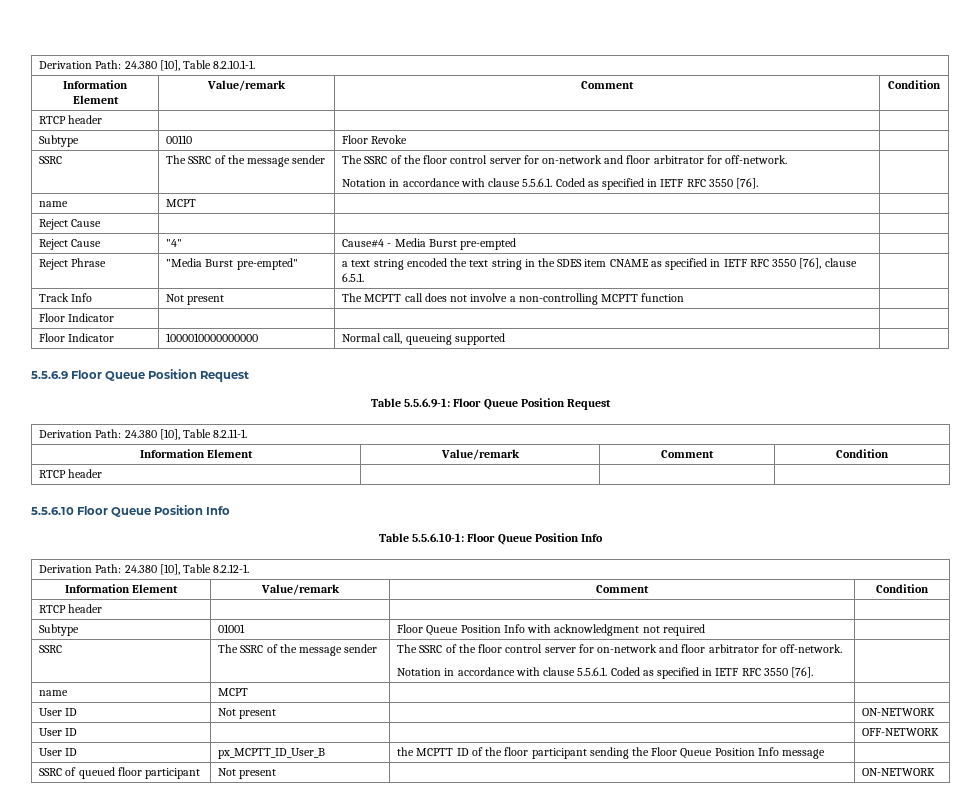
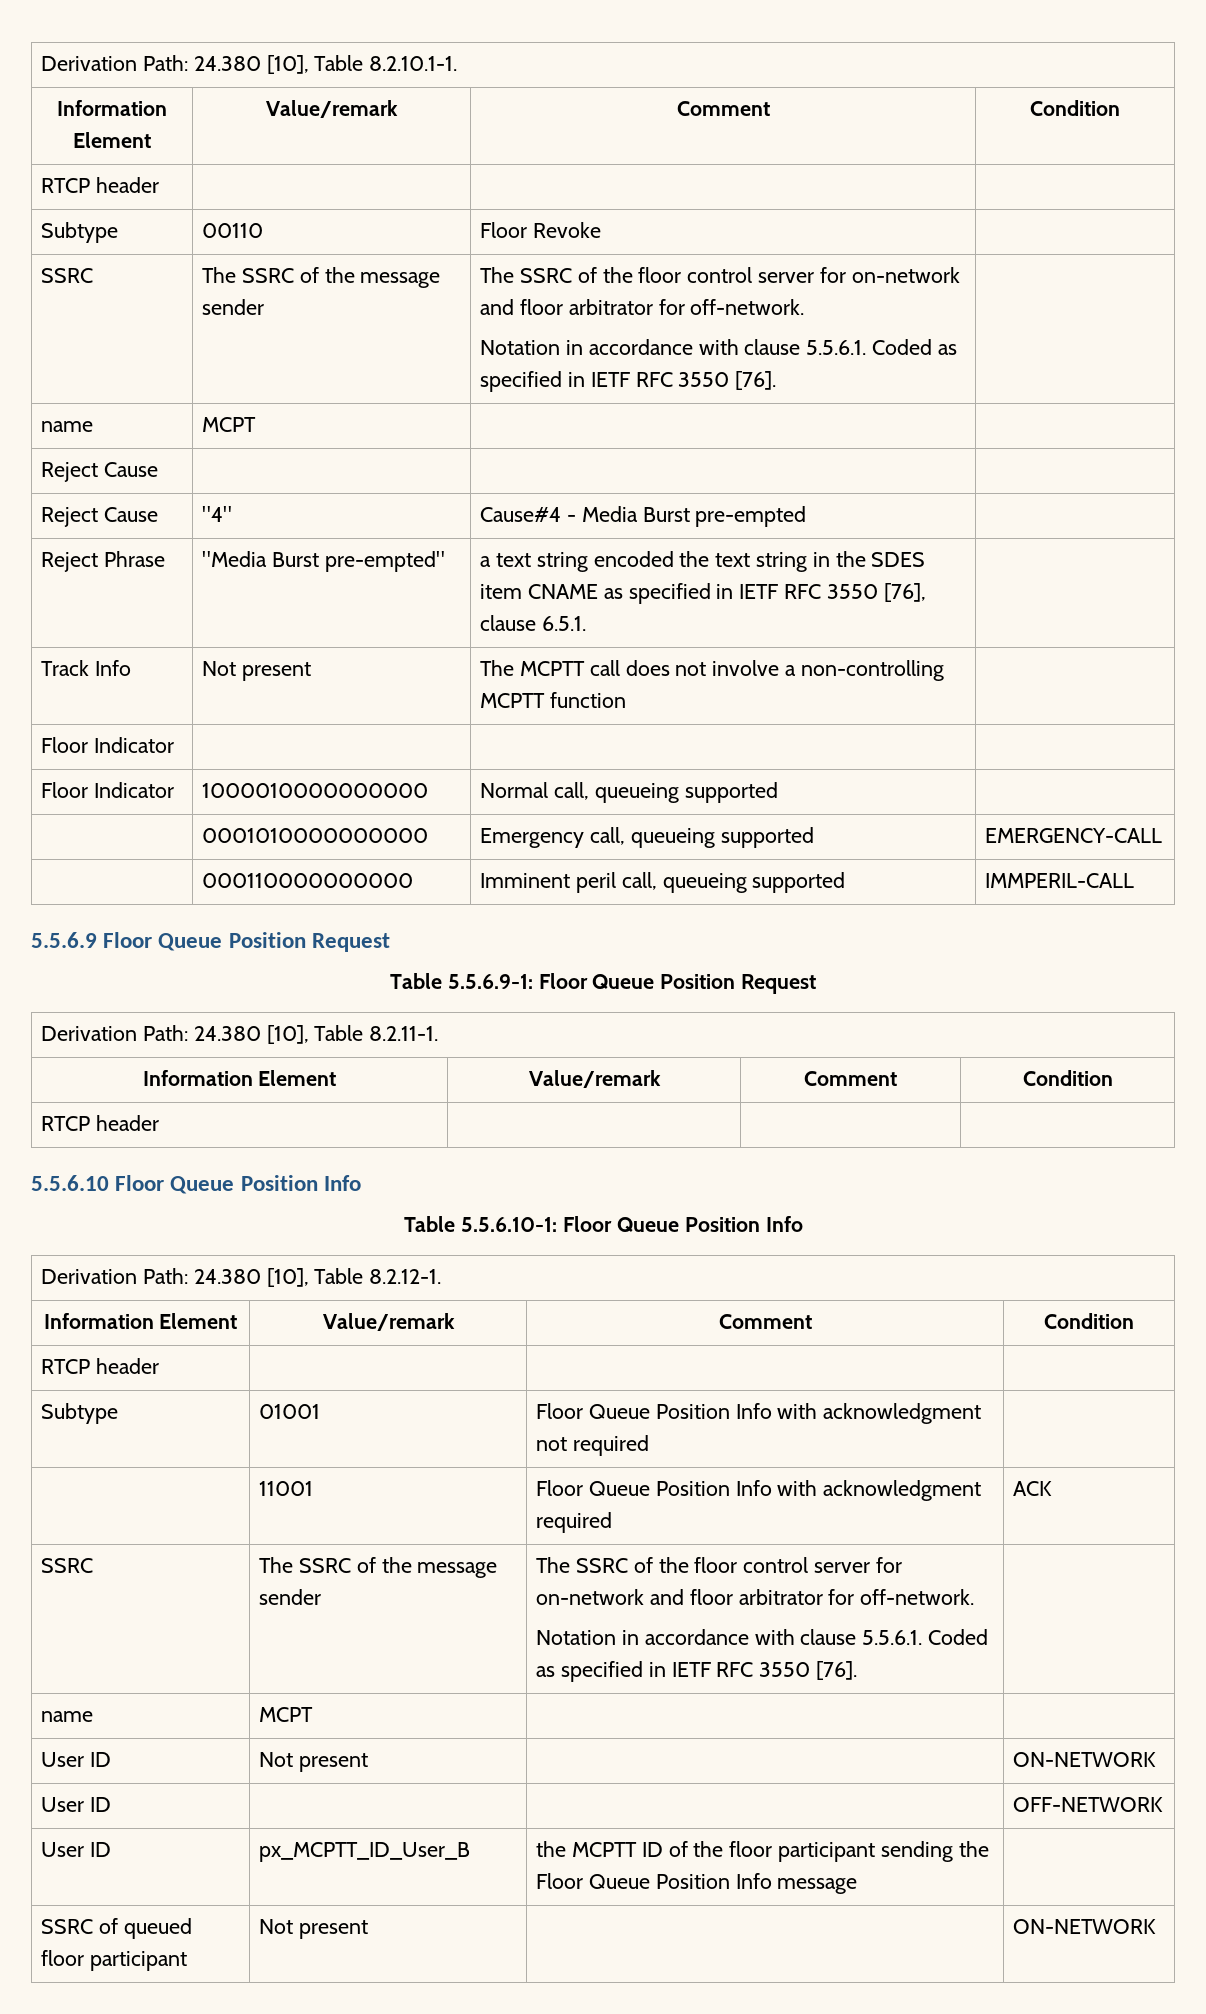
(505, 339) none -> [202,828,429,843] [480,827,814,848] [985,828,1163,843] [202,873,414,888] [480,872,846,893] [985,873,1135,888] // | 0001010000000000 | Emergency call, queueing supported | EMERGENCY-CALL // | 000110000000000 | Imminent peril call, queueing supported | IMMPERIL-CALL
(705, 630) none -> [259,1481,314,1496] [536,1480,982,1501] [536,1512,613,1533] [1013,1481,1053,1496] // | 11001 | Floor Queue Position Info with acknowledgment required | ACK

